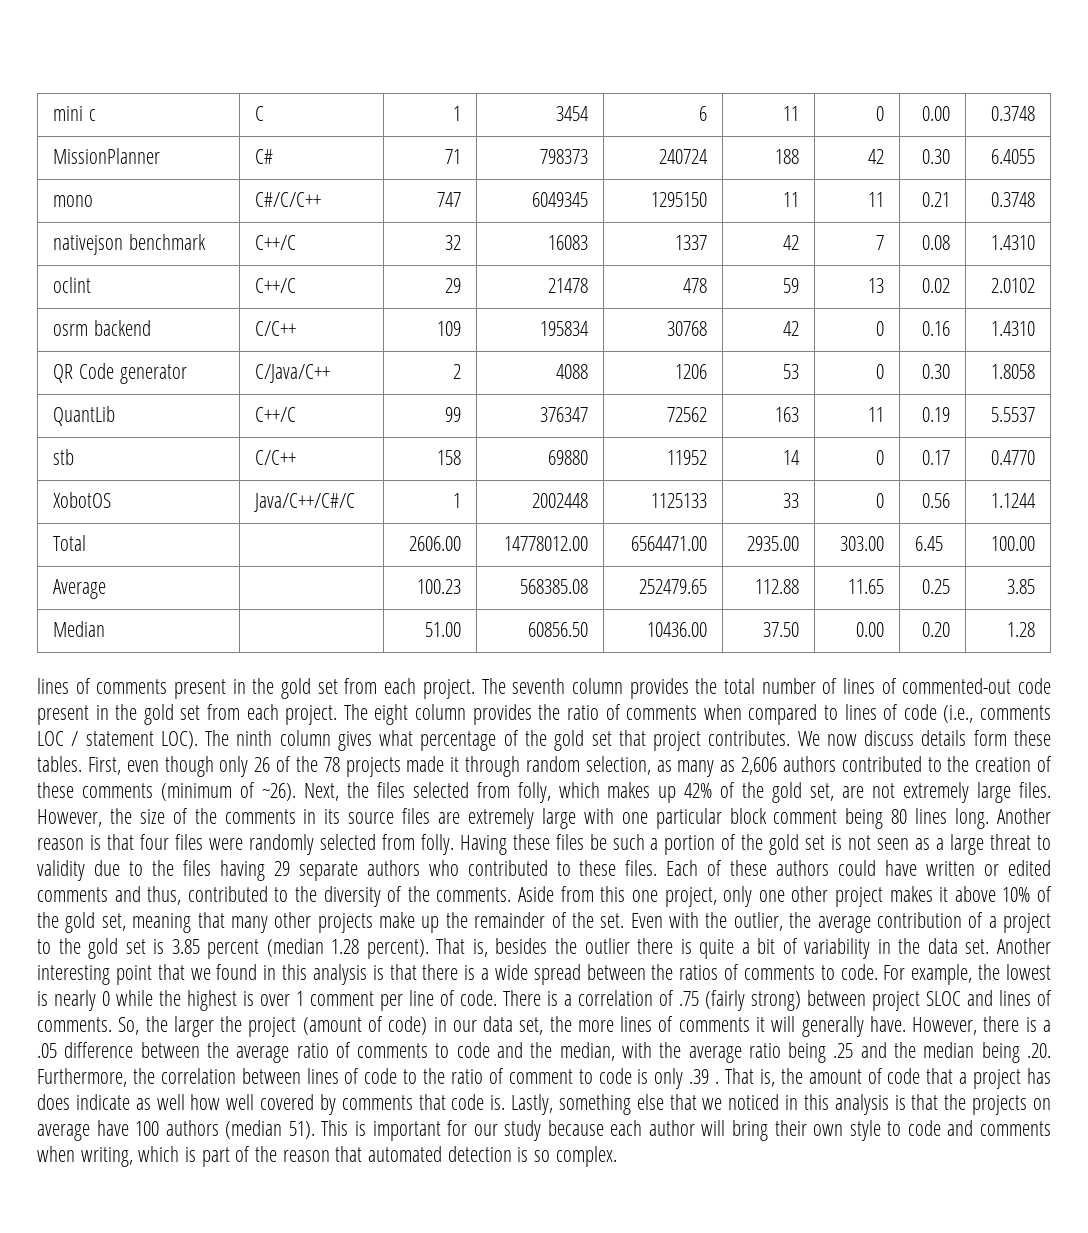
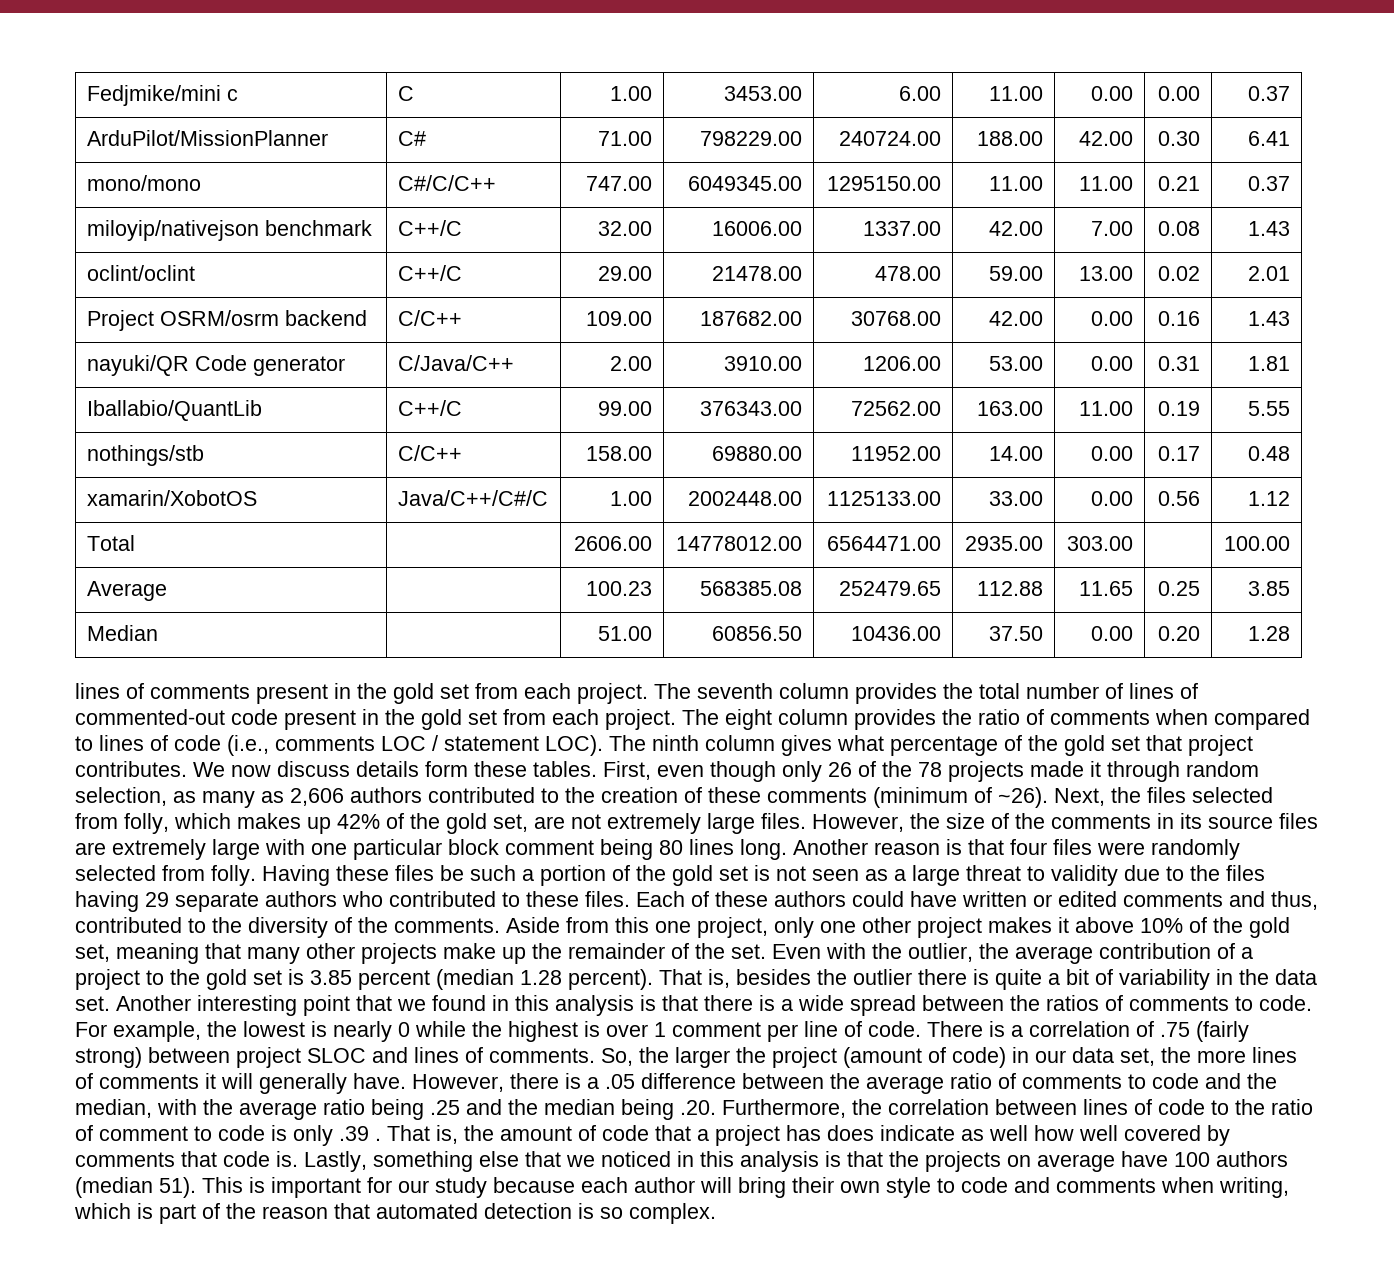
[53,106,84,121] mini -> [86,85,221,106] Fedjmike/mini
[452,106,461,121] [555,106,589,121] [698,106,707,121] [782,106,799,121] [875,106,884,121] [921,106,950,121] [990,106,1035,121] [53,148,161,164] [255,149,274,164] [444,149,461,164] [539,149,588,164] [658,149,708,164] [774,149,799,164] [867,149,884,164] [921,149,950,164] [990,149,1035,164] [53,195,94,207] 1 | 3454 | 6 | 11 | 0 | 0.00 | 0.3748 // MissionPlanner | C# | 71 | 798373 | 240724 | 188 | 42 | 0.30 | 6.4055 // mono -> [610,86,653,101] [724,86,803,101] [899,86,942,101] [989,86,1044,101] [1091,86,1134,101] [1158,86,1201,101] [1248,86,1291,101] [86,130,328,146] [397,131,426,146] [598,131,653,146] [700,131,803,146] [839,131,942,146] [977,131,1044,146] [1079,131,1134,146] [1158,131,1201,146] [1248,131,1291,146] [86,175,201,191] 1.00 | 3453.00 | 6.00 | 11.00 | 0.00 | 0.00 | 0.37 // ArduPilot/MissionPlanner | C# | 71.00 | 798229.00 | 240724.00 | 188.00 | 42.00 | 0.30 | 6.41 // mono/mono
[436,192,461,207] [531,192,588,207] [650,192,707,207] [782,192,799,207] [867,192,884,207] 747 | 6049345 | 1295150 | 11 | 11 -> [586,176,653,191] [688,176,803,191] [827,176,942,191] [989,176,1044,191] [1079,176,1134,191] 747.00 | 6049345.00 | 1295150.00 | 11.00 | 11.00
[990,192,1035,207] [53,235,124,255] 0.3748 // nativejson -> [1248,176,1291,191] [86,220,259,241] 0.37 // miloyip/nativejson
[444,235,461,250] [547,235,588,250] [674,235,707,250] [782,235,799,250] [875,235,884,250] 32 | 16083 | 1337 | 42 | 7 -> [598,221,653,236] [712,221,803,236] [863,221,942,236] [989,221,1044,236] [1091,221,1134,236] 32.00 | 16006.00 | 1337.00 | 42.00 | 7.00
[990,235,1035,250] [53,277,92,293] [255,278,297,293] [444,278,461,293] [547,278,588,293] [682,278,707,293] [782,278,799,293] [867,278,884,293] [921,278,950,293] [990,278,1035,293] [53,320,152,336] [255,321,297,336] [436,321,461,336] [539,321,589,336] [666,321,707,336] [782,321,799,336] [875,321,884,336] 1.4310 // oclint | C++/C | 29 | 21478 | 478 | 59 | 13 | 0.02 | 2.0102 // osrm backend | C/C++ | 109 | 195834 | 30768 | 42 | 0 -> [1248,221,1291,236] [86,265,195,281] [397,265,462,281] [598,266,653,281] [712,266,803,281] [875,266,942,281] [989,266,1044,281] [1079,266,1134,281] [1158,266,1201,281] [1248,266,1291,281] [86,310,367,331] [397,310,462,326] [586,311,653,326] [700,311,803,326] [851,311,942,326] [989,311,1044,326] [1091,311,1134,326] 1.43 // oclint/oclint | C++/C | 29.00 | 21478.00 | 478.00 | 59.00 | 13.00 | 0.02 | 2.01 // Project OSRM/osrm backend | C/C++ | 109.00 | 187682.00 | 30768.00 | 42.00 | 0.00
[990,321,1035,336] [53,364,74,383] 1.4310 // QR -> [1248,311,1291,326] [86,355,189,376] 1.43 // nayuki/QR
[452,364,461,379] [555,364,588,379] [674,364,707,379] [782,364,799,379] [875,364,884,379] [921,364,950,379] [990,364,1035,379] [53,406,116,426] [255,407,297,422] [444,407,461,422] [539,407,588,422] [666,407,707,422] [774,407,799,422] [867,407,884,422] 2 | 4088 | 1206 | 53 | 0 | 0.30 | 1.8058 // QuantLib | C++/C | 99 | 376347 | 72562 | 163 | 11 -> [610,356,653,371] [724,356,803,371] [863,356,942,371] [989,356,1044,371] [1091,356,1134,371] [1158,356,1201,371] [1248,356,1291,371] [86,400,262,421] [397,400,462,416] [598,401,653,416] [700,401,803,416] [851,401,942,416] [977,401,1044,416] [1079,401,1134,416] 2.00 | 3910.00 | 1206.00 | 53.00 | 0.00 | 0.31 | 1.81 // Iballabio/QuantLib | C++/C | 99.00 | 376343.00 | 72562.00 | 163.00 | 11.00
[990,407,1035,422] [53,449,75,465] [255,450,297,465] [436,450,461,465] [547,450,588,465] [666,450,707,465] [782,450,800,465] [875,450,884,465] 5.5537 // stb | C/C++ | 158 | 69880 | 11952 | 14 | 0 -> [1248,401,1291,416] [86,445,204,466] [397,445,462,461] [586,446,653,461] [712,446,803,461] [851,446,942,461] [989,446,1044,461] [1091,446,1134,461] 5.55 // nothings/stb | C/C++ | 158.00 | 69880.00 | 11952.00 | 14.00 | 0.00
[990,450,1035,465] [53,492,112,508] 0.4770 // XobotOS -> [1248,446,1291,461] [86,490,257,506] 0.48 // xamarin/XobotOS
[452,493,461,508] [531,493,588,508] [650,493,707,508] [782,493,799,508] [875,493,884,508] 1 | 2002448 | 1125133 | 33 | 0 -> [610,491,653,506] [688,491,803,506] [827,491,942,506] [989,491,1044,506] [1091,491,1134,506] 1.00 | 2002448.00 | 1125133.00 | 33.00 | 0.00
[990,493,1036,508] 1.1244 -> [1248,491,1291,506] 1.12
[915,536,944,551] 6.45 -> (1134, 543) none

